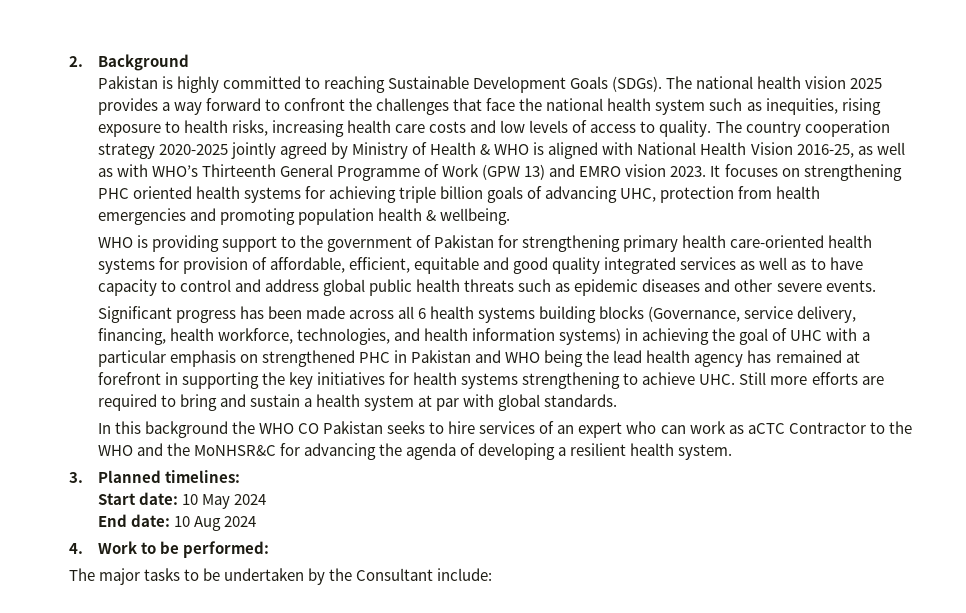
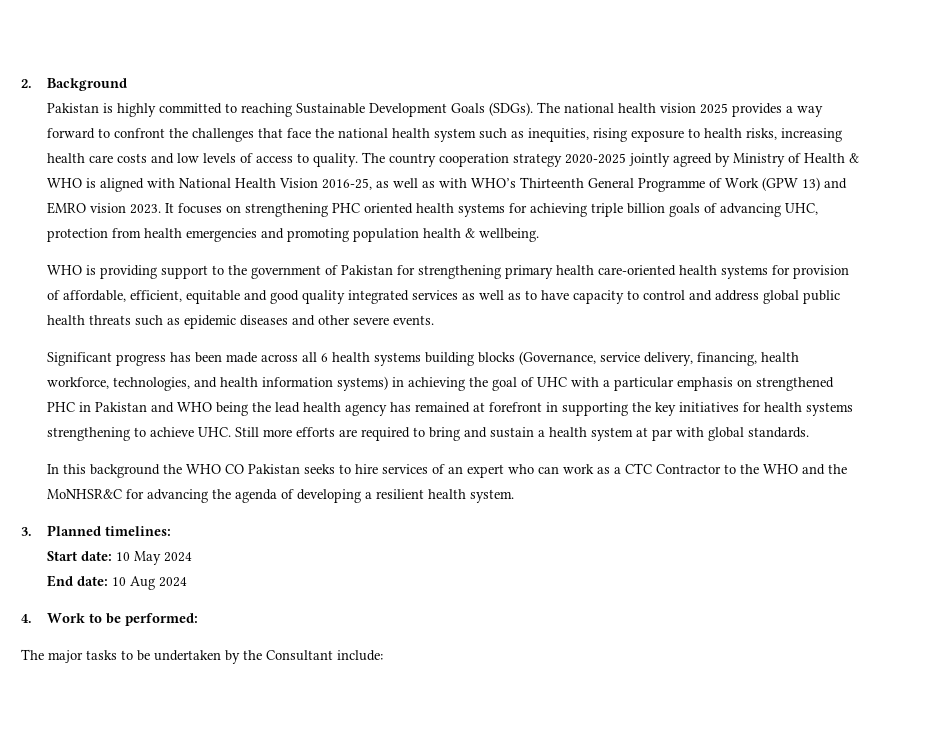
[747,423,785,434] aCTC -> [613,463,652,474] a CTC

